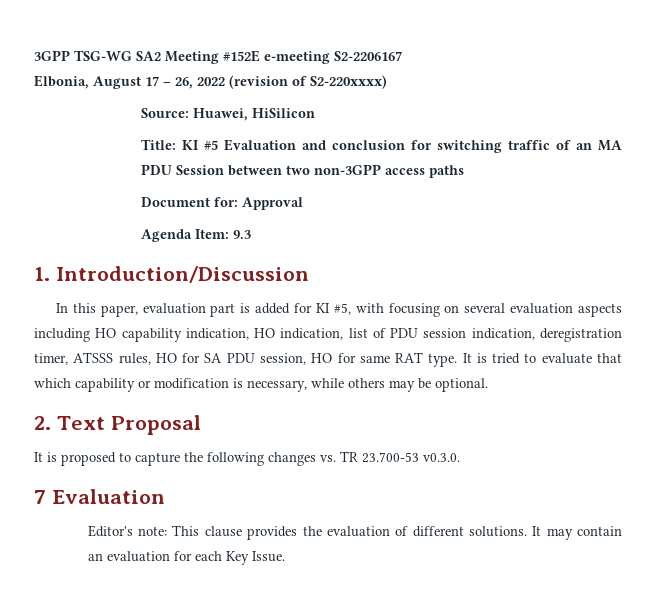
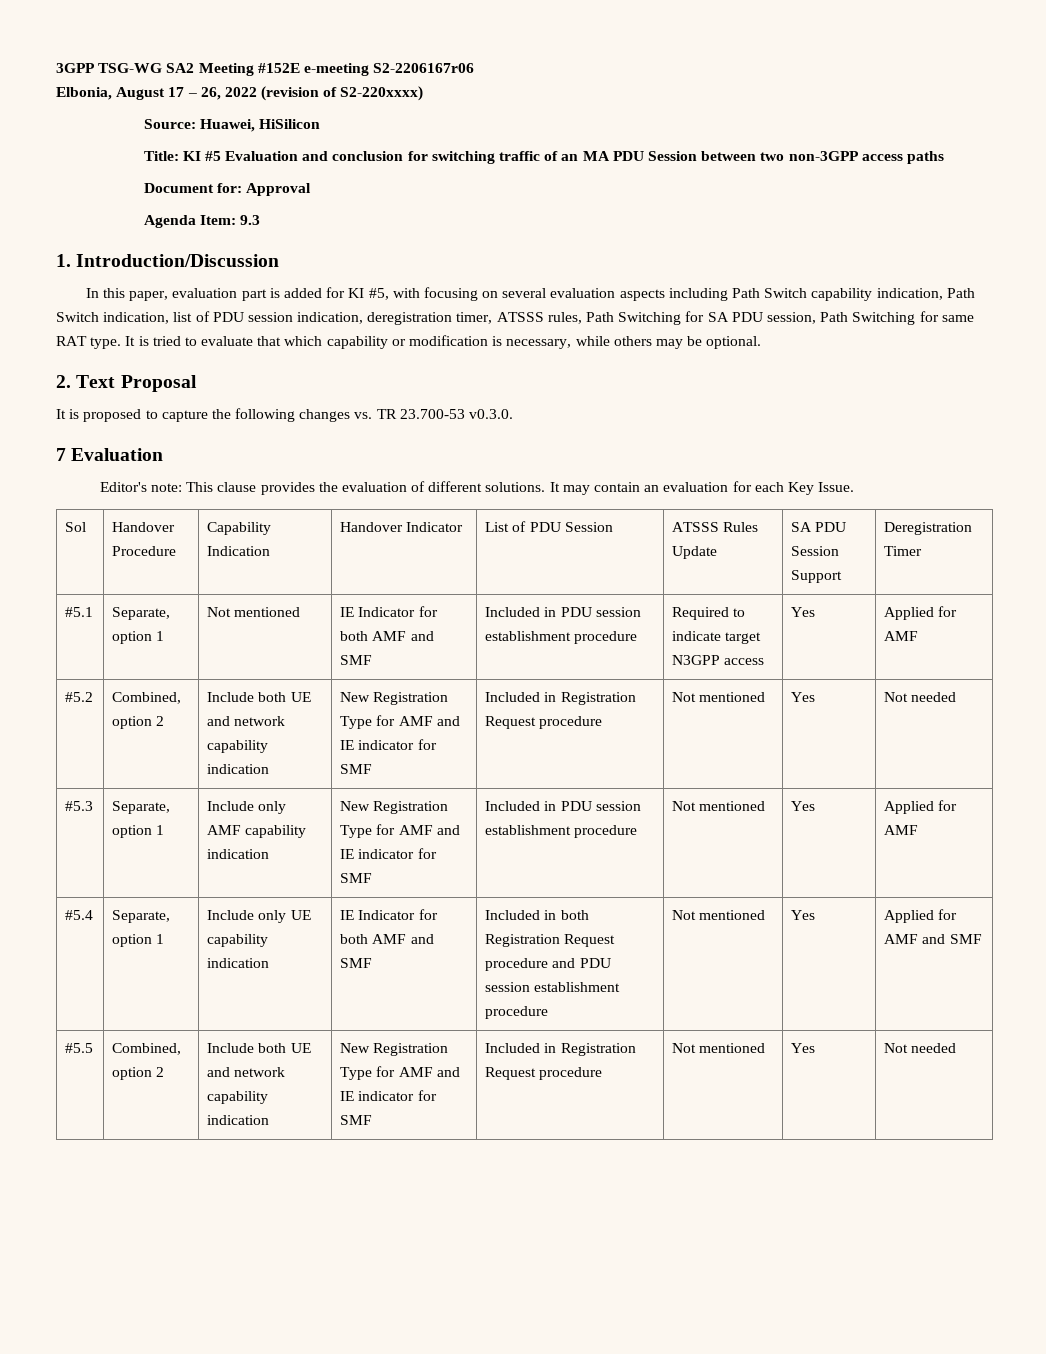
[334,51,402,61] S2-2206167 -> [373,63,475,73] S2-2206167r06
[95,328,276,342] HO capability indication, HO -> [732,288,975,301] [56,312,99,322] Path Switch capability indication, Path Switch
[155,353,177,363] HO -> [586,312,682,325] Path Switching
[311,353,333,363] HO -> [820,312,916,325] Path Switching
(285, 556) none -> [65,522,87,532] [112,522,176,532] [112,546,177,556] [207,522,272,535] [207,546,271,556] [340,522,464,532] [485,521,613,532] [672,522,759,532] [672,546,718,559] [791,522,847,532] [791,546,840,556] [791,570,843,583] [884,522,973,535] [884,546,923,556] [65,607,94,617] [112,607,171,620] [112,631,165,644] [207,607,301,617] [340,606,438,617] [340,631,434,641] [340,655,373,665] [485,607,641,617] [485,631,638,644] [672,607,746,620] [672,631,762,644] [672,655,765,665] [791,607,816,617] [884,606,958,620] [884,631,919,641] [65,692,94,702] [112,692,182,704] [112,716,165,729] [207,692,311,702] [207,716,286,726] [207,740,269,753] [207,764,270,774] [340,692,449,705] [340,715,460,729] [340,739,437,750] [340,764,373,774] [485,692,636,705] [485,716,603,729] [672,692,766,702] [791,692,816,702] [884,692,957,702] [65,801,94,811] [112,801,171,814] [112,825,165,838] [207,801,287,814] [207,825,307,838] [207,849,270,859] [340,801,449,814] [340,824,460,838] [340,848,437,859] [340,873,373,883] [485,801,641,811] [485,825,638,838] [672,801,766,811] [791,801,816,811] [884,800,958,814] [884,825,919,835] [65,910,94,920] [112,910,171,923] [112,934,165,947] [207,910,311,923] [207,934,269,947] [207,958,270,968] [340,909,438,920] [340,934,434,944] [340,958,373,968] [485,910,589,920] [485,934,616,947] [485,958,611,971] [485,982,621,992] [485,1006,549,1019] [672,910,766,920] [791,910,816,920] [884,909,958,923] [884,934,982,944] [65,1043,94,1053] [112,1043,182,1055] [112,1067,165,1080] [207,1043,311,1053] [207,1067,286,1077] [207,1091,269,1104] [207,1115,270,1125] [340,1043,449,1056] [340,1066,460,1080] [340,1090,437,1101] [340,1115,373,1125] [485,1043,636,1056] [485,1067,603,1080] [672,1043,766,1053] [791,1043,816,1053] [884,1043,957,1053] // Sol | Handover Procedure | Capability Indication | Handover Indicator | List of PDU Session | ATSSS Rules Update | SA PDU Session Support | Deregistration Timer // #5.1 | Separate, option 1 | Not mentioned | IE Indicator for both AMF and SMF | Included in PDU session establishment procedure | Required to indicate target N3GPP access | Yes | Applied for AMF // #5.2 | Combined, option 2 | Include both UE and network capability indication | New Registration Type for AMF and IE indicator for SMF | Included in Registration Request procedure | Not mentioned | Yes | Not needed // #5.3 | Separate, option 1 | Include only AMF capability indication | New Registration Type for AMF and IE indicator for SMF | Included in PDU session establishment procedure | Not mentioned | Yes | Applied for AMF // #5.4 | Separate, option 1 | Include only UE capability indication | IE Indicator for both AMF and SMF | Included in both Registration Request procedure and PDU session establishment procedure | Not mentioned | Yes | Applied for AMF and SMF // #5.5 | Combined, option 2 | Include both UE and network capability indication | New Registration Type for AMF and IE indicator for SMF | Included in Registration Request procedure | Not mentioned | Yes | Not needed

